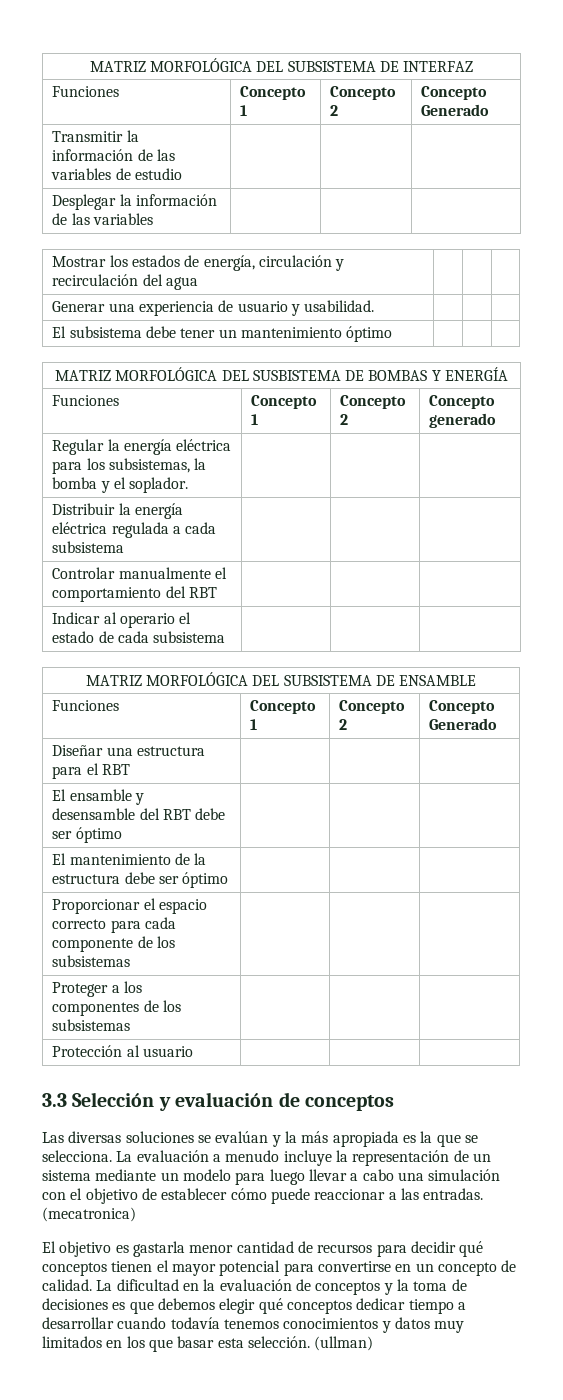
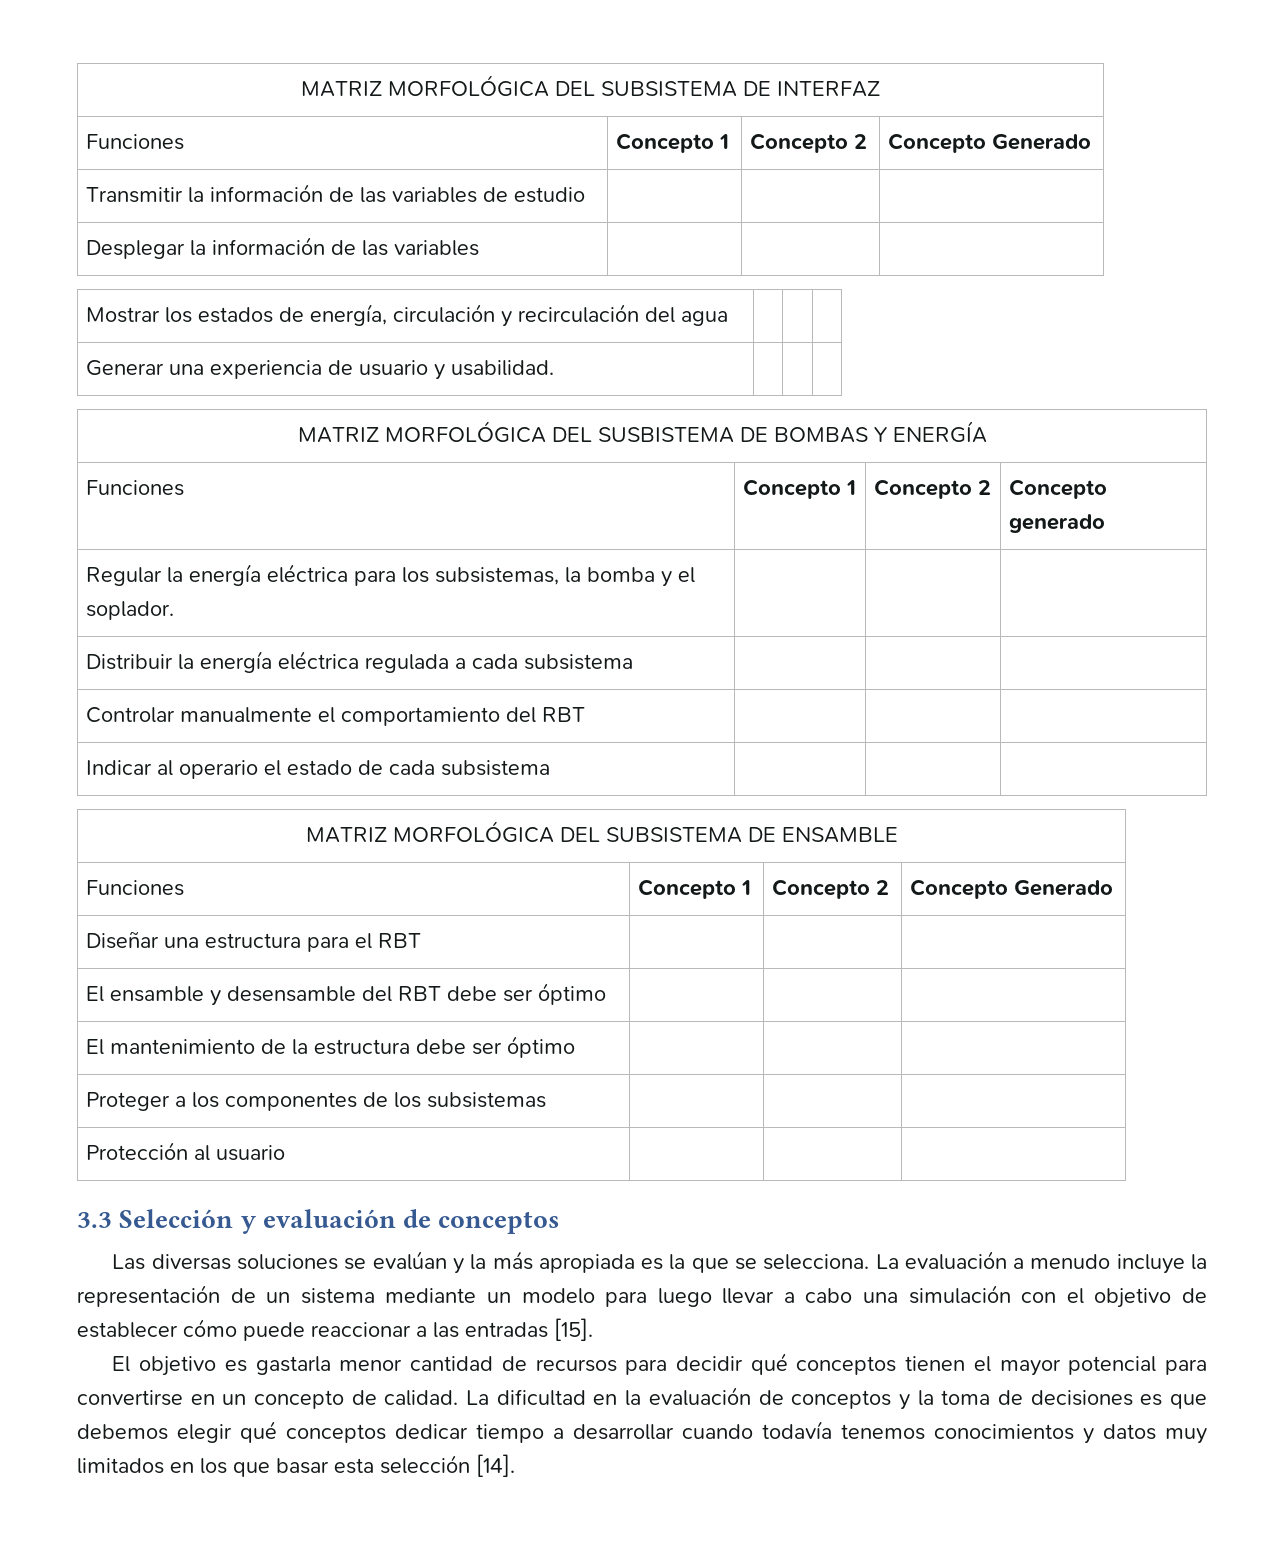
[52,326,393,342] // El subsistema debe tener un mantenimiento óptimo | | | -> (555, 368) none
[52,898,208,914] [52,917,177,933] [52,936,176,952] [52,955,131,967] // Proporcionar el espacio correcto para cada componente de los subsistemas | | | -> (576, 1047) none
[423,1188,484,1200] [42,1207,136,1222] entradas. (mecatronica) -> [465,1318,593,1341] entradas [15].
[247,1336,374,1351] selección. (ullman) -> [380,1454,515,1477] selección [14].

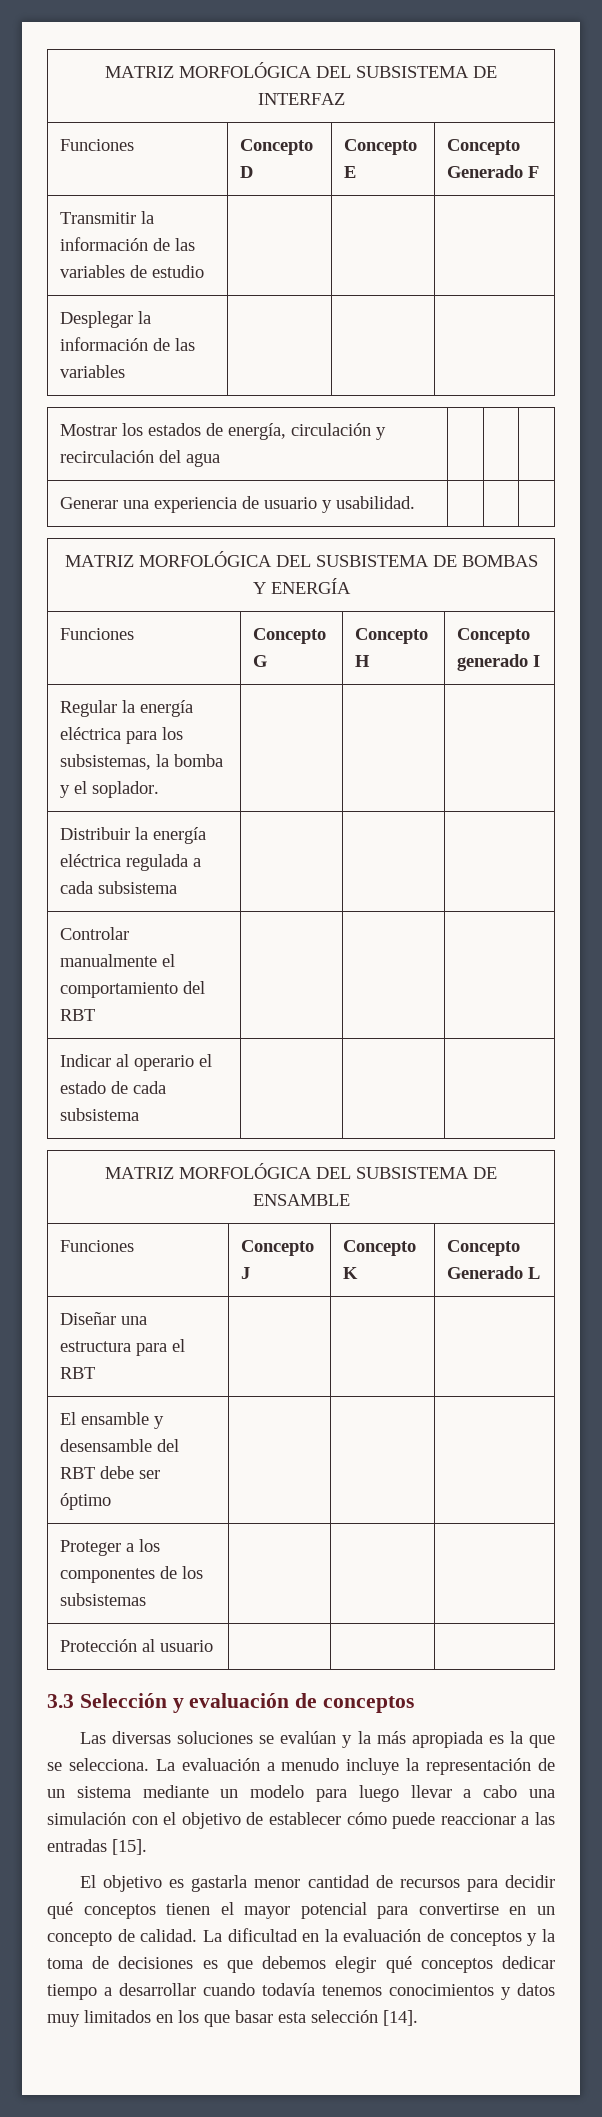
[719,134,730,149] [750,133,868,153] [888,133,1092,153] 1 | Concepto 2 | Concepto Generado -> [240,166,254,178] [344,139,418,155] [344,166,357,178] [447,139,521,155] [447,165,540,178] D | Concepto E | Concepto Generado F
[846,480,857,495] [874,479,992,499] 1 | Concepto 2 -> [253,655,268,667] [355,628,429,644] [355,655,371,667] G | Concepto H
(1106, 523) none -> [533,655,541,667] I
[741,880,752,895] [772,879,890,899] [910,879,1114,899] 1 | Concepto 2 | Concepto Generado -> [241,1267,251,1279] [343,1240,417,1256] [343,1267,359,1279] [447,1240,521,1256] [447,1266,541,1279] J | Concepto K | Concepto Generado L
[86,1036,576,1058] // El mantenimiento de la estructura debe ser óptimo | | | -> (112, 1501) none

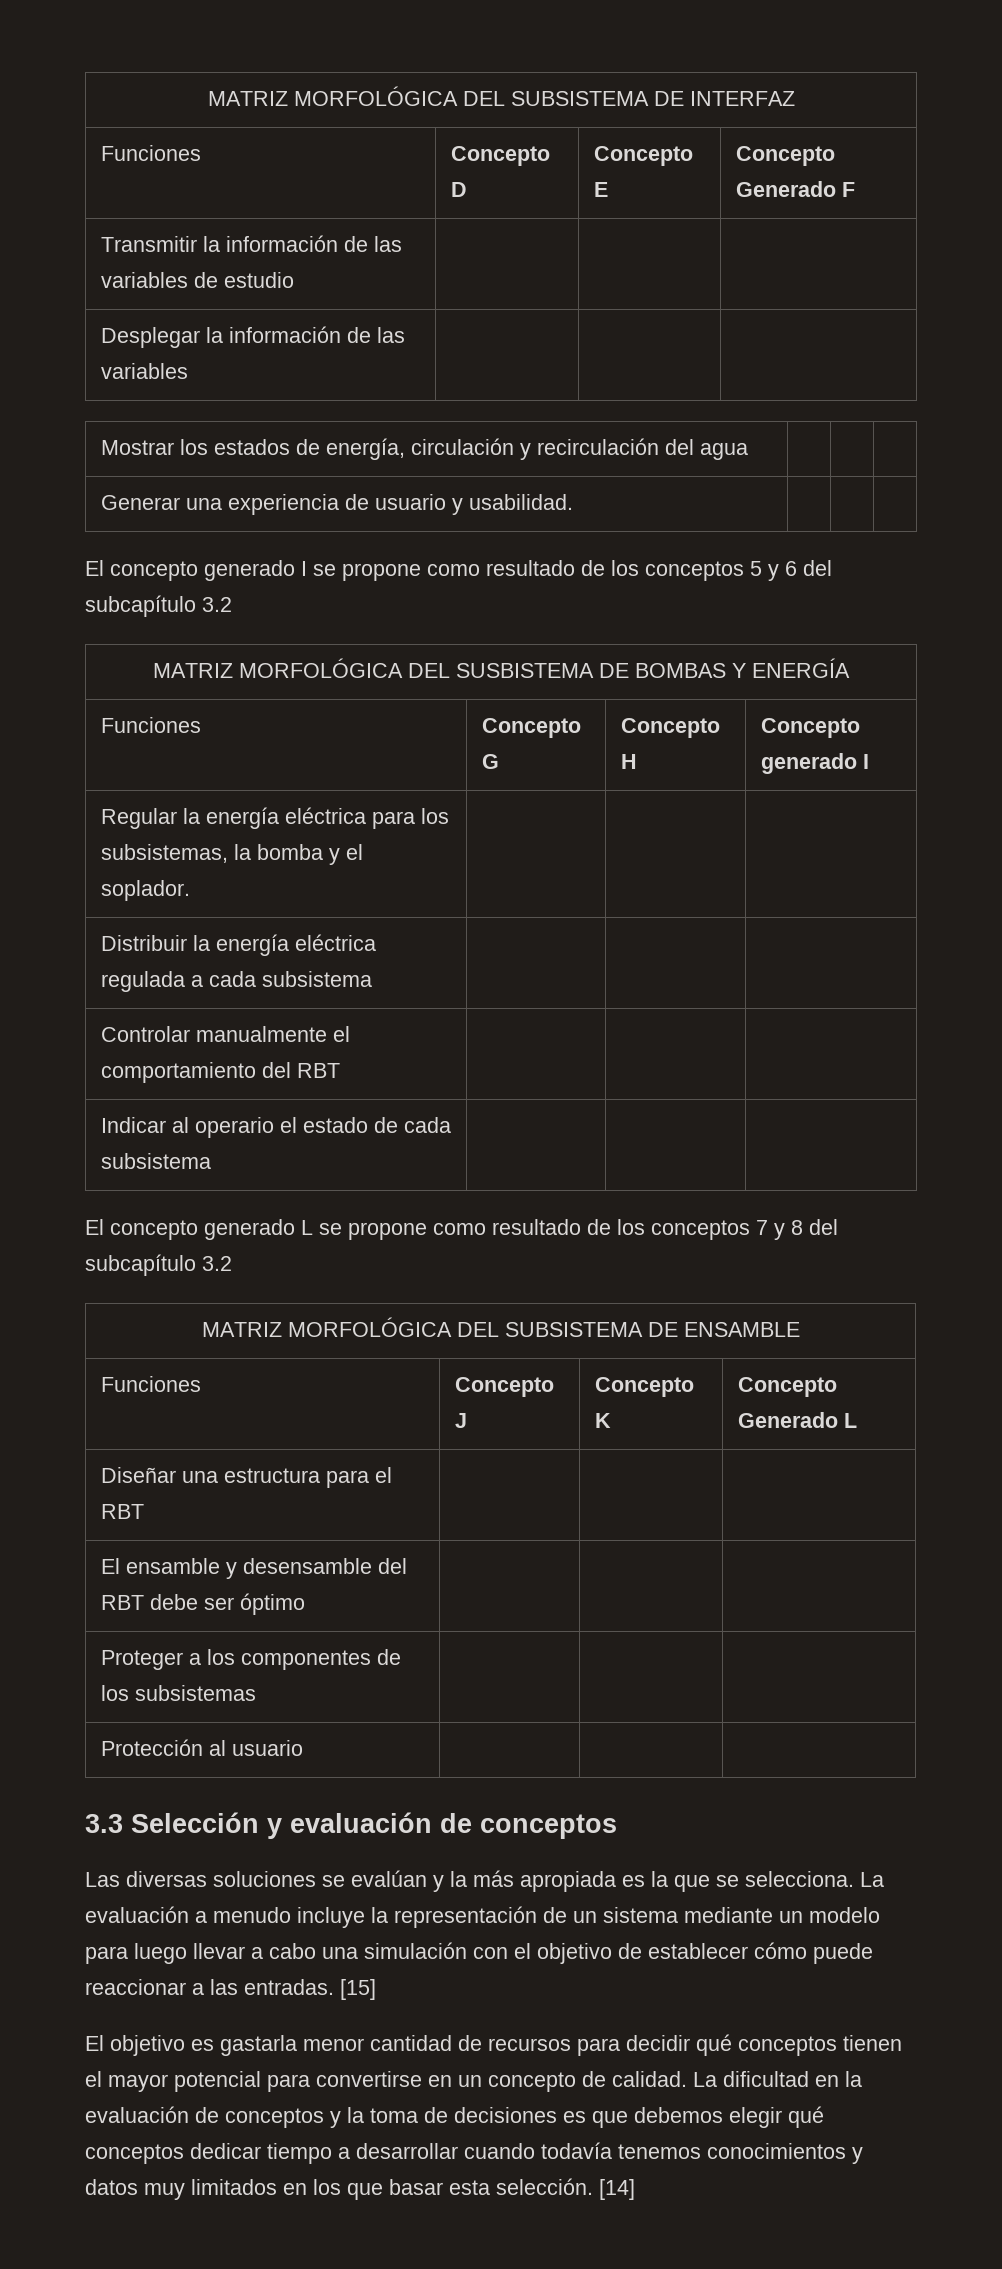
(416, 502) none -> [85,560,832,581] [85,595,232,617] // El concepto generado I se propone como resultado de los conceptos 5 y 6 del subcapítulo 3.2
(140, 1114) none -> [85,1219,838,1240] [85,1254,232,1276] // El concepto generado L se propone como resultado de los conceptos 7 y 8 del subcapítulo 3.2
[47,1839,147,1855] entradas [15]. -> [244,1979,376,2000] entradas. [15]
[311,2010,418,2026] selección [14]. -> [496,2178,635,2200] selección. [14]

